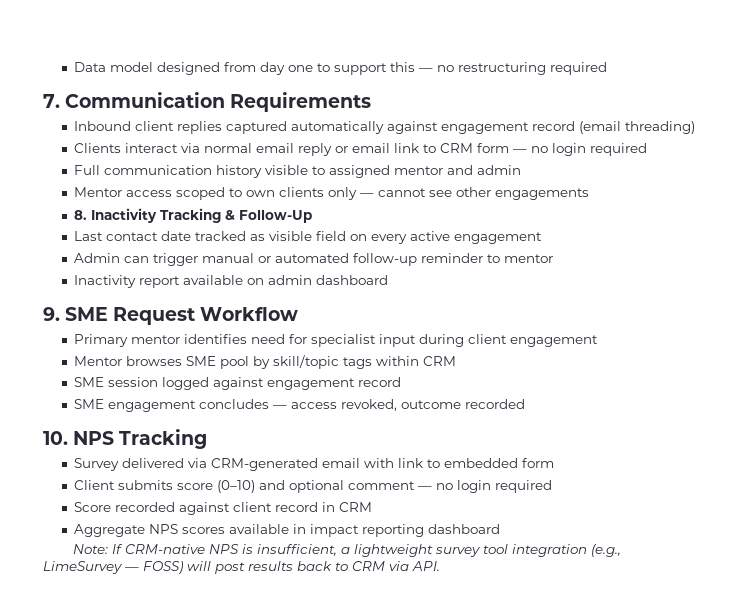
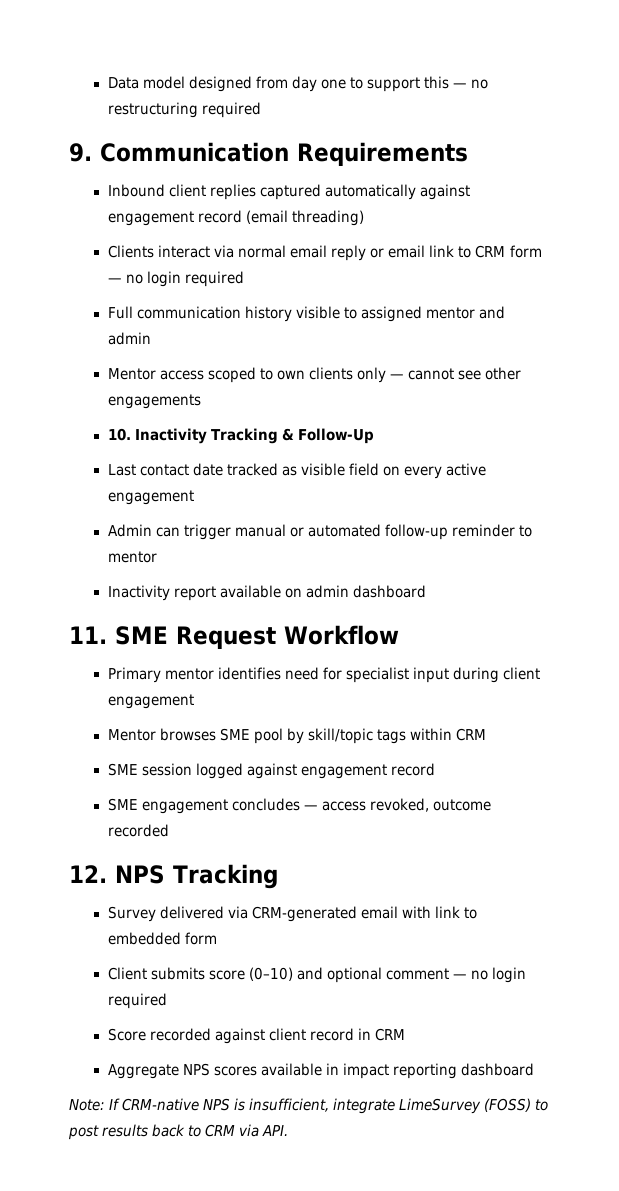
[43,94,60,108] 7. -> [69,143,92,162] 9.
[73,210,87,220] 8. -> [107,428,131,441] 10.
[43,307,60,321] 9. -> [69,626,107,644] 11.
[43,431,68,445] 10. -> [69,865,107,883] 12.
[340,544,621,557] [43,561,211,574] a lightweight survey tool integration (e.g., LimeSurvey — FOSS) will -> [333,1098,549,1114] integrate LimeSurvey (FOSS) to

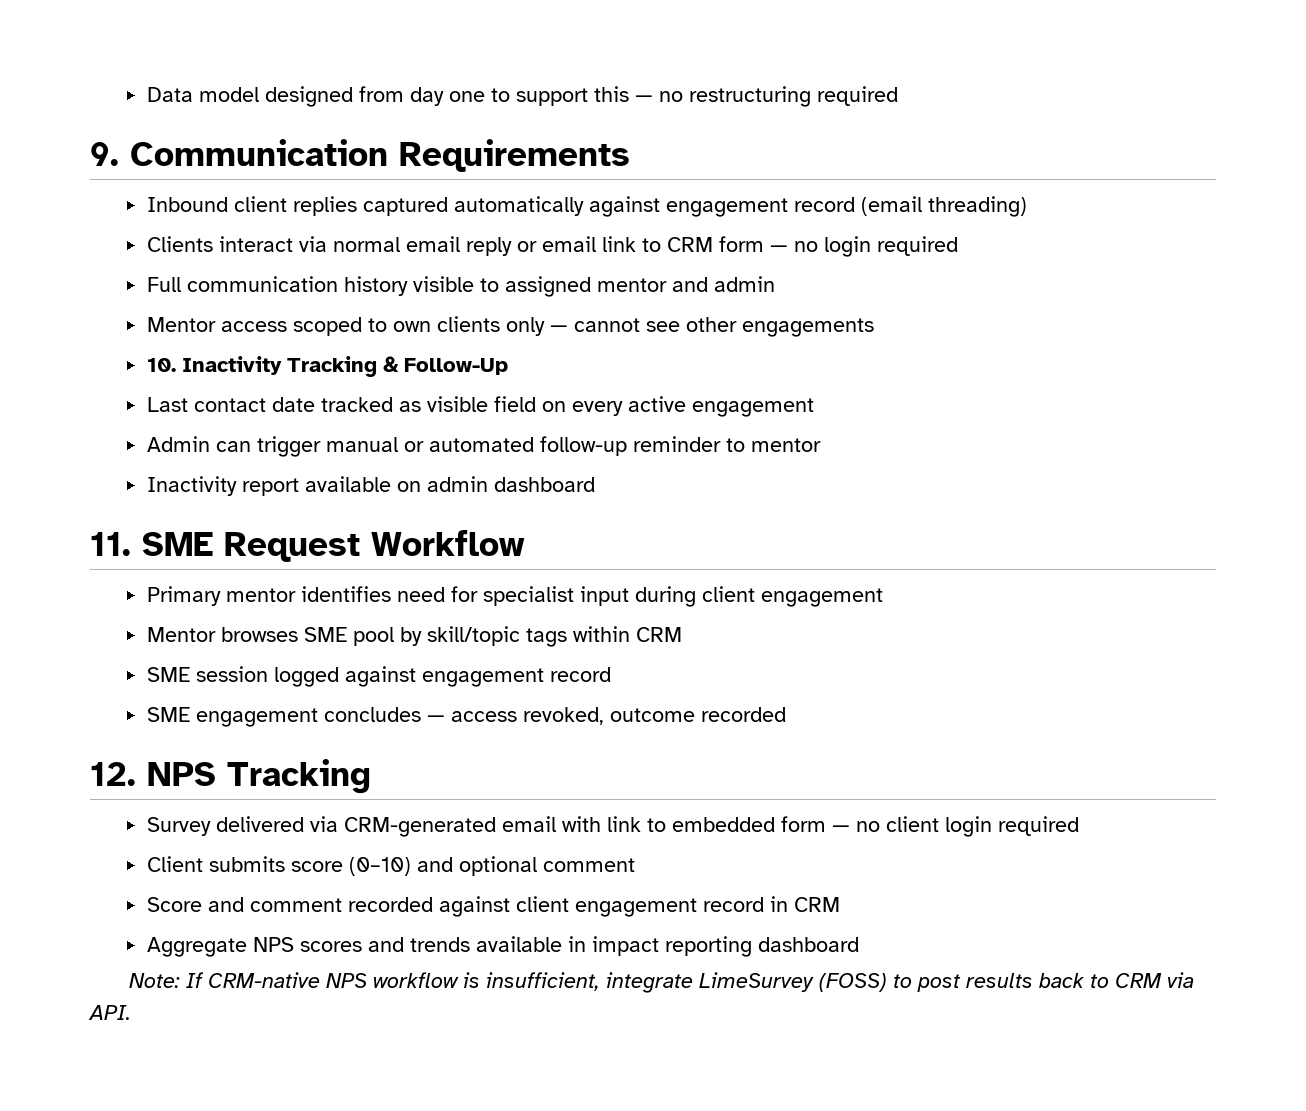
(218, 938) none -> [832,816,1080,837] — no client login required
[453,967,527,983] [107,993,167,1009] — no login required -> (636, 865) none
(146, 1034) none -> [208,897,343,912] and comment
(307, 1034) none -> [575,898,698,917] engagement
(258, 1071) none -> [368,937,471,952] and trends
(231, 1104) none -> [373,972,460,988] workflow

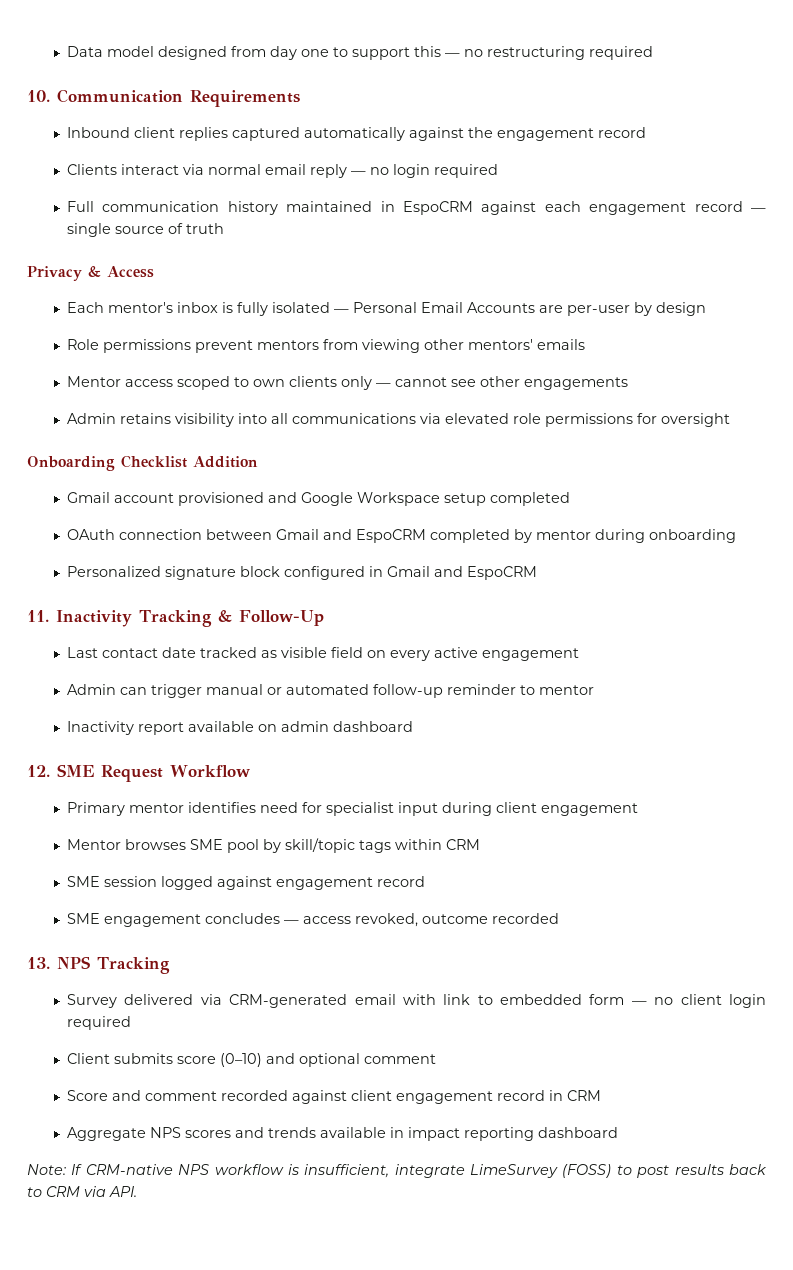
[90,142,119,166] 9. -> [27,90,50,102] 10.
[666,196,1028,217] engagement record (email threading) -> [468,127,647,141] the engagement record
[517,236,765,252] or email link to CRM form -> (348, 171) none
[413,276,776,297] visible to assigned mentor and admin -> [286,201,766,215] [67,223,225,237] [27,266,154,281] [67,302,707,316] [67,339,586,353] maintained in EspoCRM against each engagement record — single source of truth // Privacy & Access // Each mentor's inbox is fully isolated — Personal Email Accounts are per-user by design // Role permissions prevent mentors from viewing other mentors' emails
[147,358,177,372] 10. -> [67,413,731,427] [27,455,258,471] [67,492,571,506] [67,529,737,543] [67,566,538,580] [27,610,49,622] Admin retains visibility into all communications via elevated role permissions for oversight // Onboarding Checklist Addition // Gmail account provisioned and Google Workspace setup completed // OAuth connection between Gmail and EspoCRM completed by mentor during onboarding // Personalized signature block configured in Gmail and EspoCRM // 11.
[90,532,131,556] 11. -> [27,765,50,777] 12.
[90,762,136,786] 12. -> [27,957,50,969] 13.

